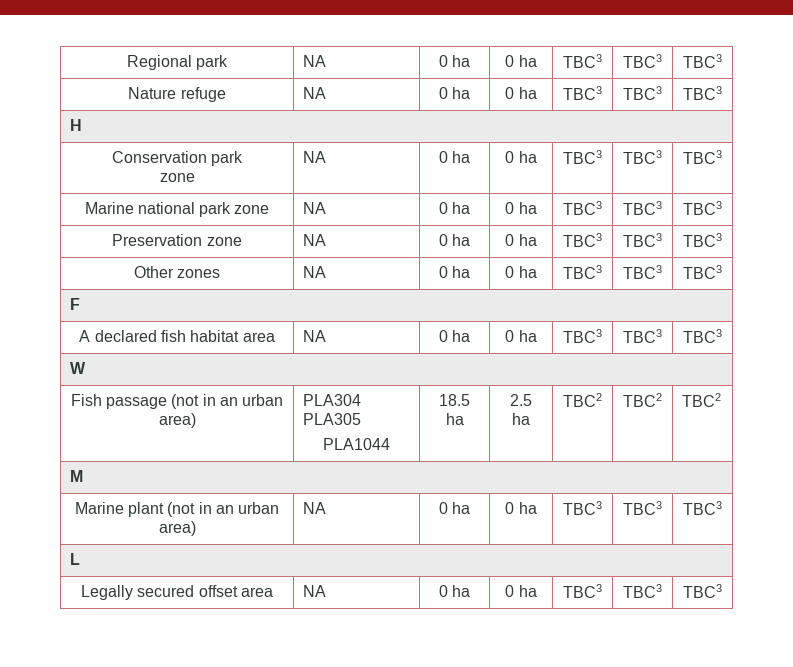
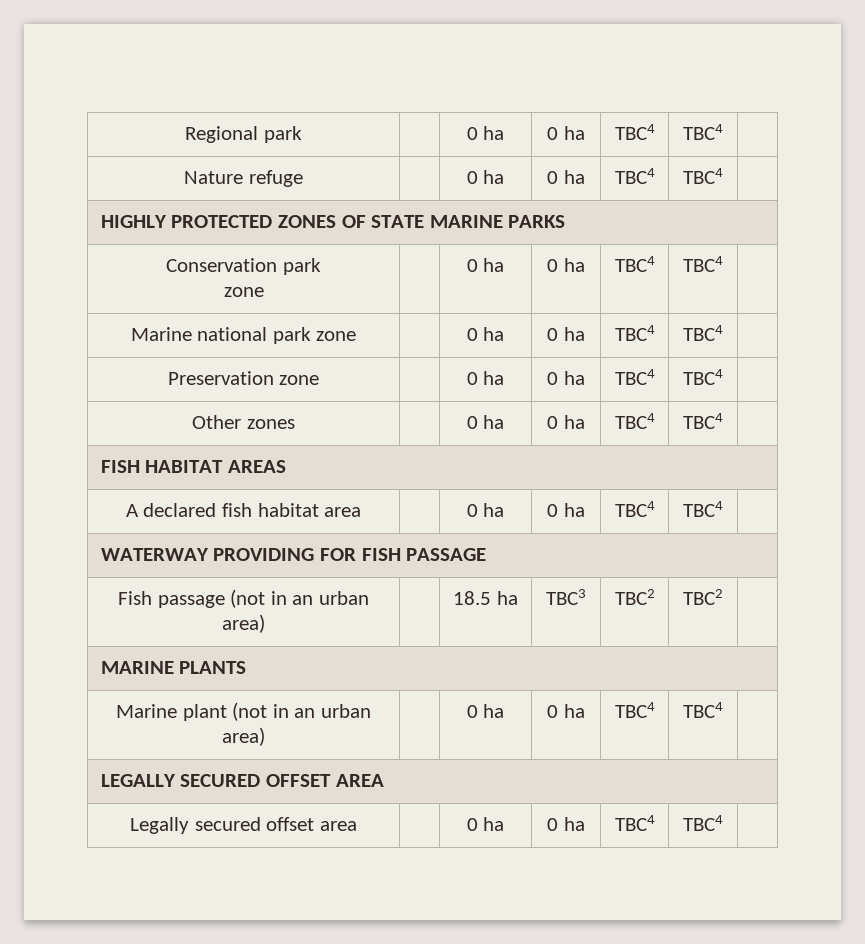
[302,55,326,67] [438,55,471,67] [505,55,537,67] [563,54,602,68] [623,54,662,68] [683,54,722,68] NA | 0 ha | 0 ha | TBC3 | TBC3 | TBC3 -> [466,126,505,140] [547,126,585,140] [614,124,655,140] [683,124,723,140] | 0 ha | 0 ha | TBC4 | TBC4 |
[302,87,326,99] [438,87,471,99] [505,87,537,99] [563,86,602,100] [623,86,662,100] [683,86,722,100] [69,119,82,131] NA | 0 ha | 0 ha | TBC3 | TBC3 | TBC3 // H -> [466,170,505,184] [547,170,585,184] [614,168,655,184] [683,168,723,184] [100,215,566,228] | 0 ha | 0 ha | TBC4 | TBC4 | // HIGHLY PROTECTED ZONES OF STATE MARINE PARKS
[302,151,326,163] [438,151,471,163] [505,151,537,163] [563,150,602,164] [623,150,662,164] [683,150,722,164] NA | 0 ha | 0 ha | TBC3 | TBC3 | TBC3 -> [466,258,505,272] [547,258,585,272] [614,256,655,272] [683,256,723,272] | 0 ha | 0 ha | TBC4 | TBC4 |
[302,202,326,214] [438,202,471,214] [505,202,537,214] [563,201,602,215] [623,201,662,215] [683,201,722,215] NA | 0 ha | 0 ha | TBC3 | TBC3 | TBC3 -> [466,327,505,341] [547,327,585,341] [614,325,655,341] [683,325,723,341] | 0 ha | 0 ha | TBC4 | TBC4 |
[302,234,326,246] [438,234,471,246] [505,234,537,246] [563,233,602,247] [623,233,662,247] [683,233,722,247] NA | 0 ha | 0 ha | TBC3 | TBC3 | TBC3 -> [466,371,505,385] [547,371,585,385] [614,369,655,385] [683,369,723,385] | 0 ha | 0 ha | TBC4 | TBC4 |
[302,266,326,278] [438,266,471,278] [505,266,537,278] [563,265,602,279] [623,265,662,279] [683,265,722,279] [69,298,80,310] NA | 0 ha | 0 ha | TBC3 | TBC3 | TBC3 // F -> [466,415,505,429] [547,415,585,429] [614,413,655,429] [683,413,723,429] [100,460,286,473] | 0 ha | 0 ha | TBC4 | TBC4 | // FISH HABITAT AREAS
[302,330,326,342] [438,330,471,342] [505,330,537,342] [563,329,602,343] [623,329,662,343] [683,329,722,343] [69,362,86,374] NA | 0 ha | 0 ha | TBC3 | TBC3 | TBC3 // W -> [466,503,505,517] [547,503,585,517] [614,501,655,517] [683,501,723,517] [100,548,487,561] | 0 ha | 0 ha | TBC4 | TBC4 | // WATERWAY PROVIDING FOR FISH PASSAGE
[302,394,361,406] [302,413,361,425] [323,438,390,450] PLA304 PLA305 // PLA1044 -> (265, 623) none
[510,394,532,406] [512,413,530,425] 2.5 ha -> [546,589,586,605] TBC3
[681,393,721,407] [69,470,83,482] TBC2 // M -> [100,661,247,674] // MARINE PLANTS
[302,502,326,514] [438,502,471,514] [505,502,537,514] [563,501,602,515] [623,501,662,515] [683,501,722,515] [69,553,80,565] NA | 0 ha | 0 ha | TBC3 | TBC3 | TBC3 // L -> [466,704,505,718] [547,704,585,718] [614,702,655,718] [683,702,723,718] [100,774,384,787] | 0 ha | 0 ha | TBC4 | TBC4 | // LEGALLY SECURED OFFSET AREA
[302,585,326,597] [438,585,471,597] [505,585,537,597] [563,584,602,598] [623,584,662,598] [683,584,722,598] NA | 0 ha | 0 ha | TBC3 | TBC3 | TBC3 -> [466,817,505,831] [547,817,585,831] [614,815,655,831] [683,815,723,831] | 0 ha | 0 ha | TBC4 | TBC4 |

